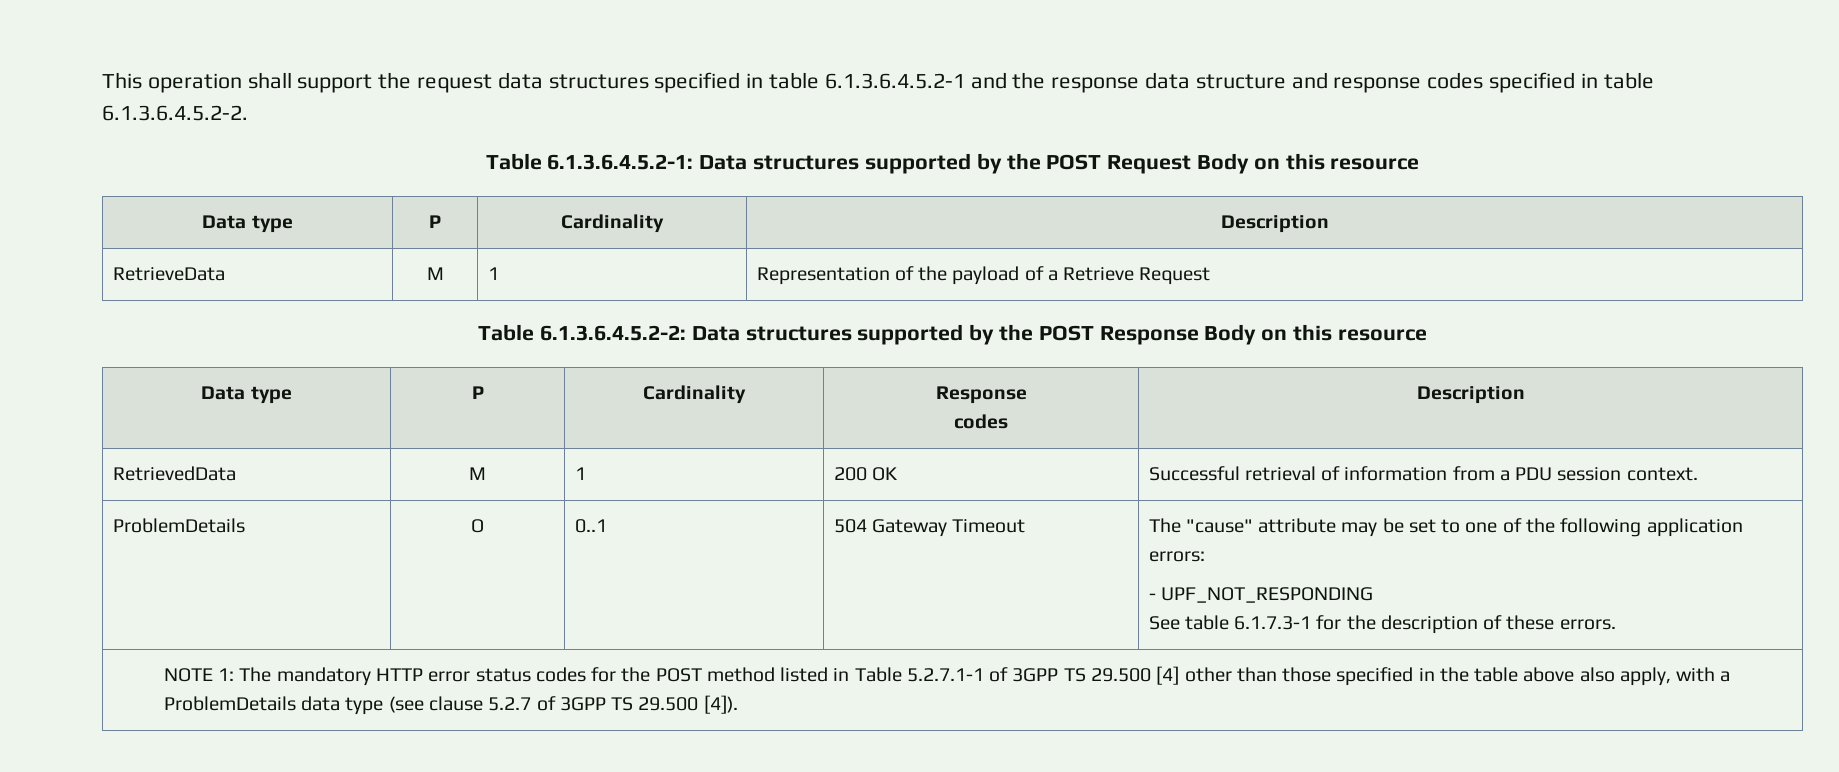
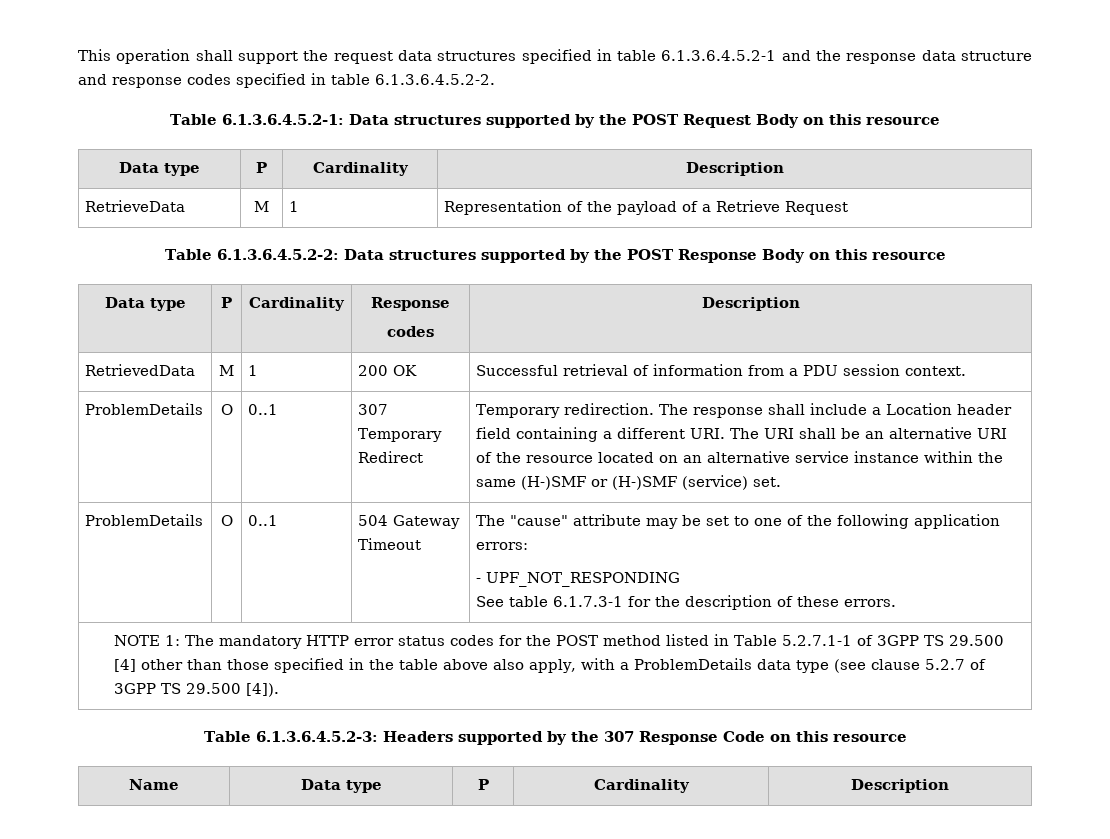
(1698, 474) none -> [85,403,204,415] [220,404,233,415] [248,404,279,415] [358,404,389,415] [358,428,443,442] [358,451,424,463] [476,403,1013,418] [476,427,1008,442] [476,451,1004,463] [476,475,782,490] // ProblemDetails | O | 0..1 | 307 Temporary Redirect | Temporary redirection. The response shall include a Location header field containing a different URI. The URI shall be an alternative URI of the resource located on an alternative service instance within the same (H-)SMF or (H-)SMF (service) set.
(738, 704) none -> [203,731,907,745] [129,779,179,790] [300,779,382,793] [477,779,489,790] [593,779,690,793] [851,779,949,793] // Table 6.1.3.6.4.5.2-3: Headers supported by the 307 Response Code on this resource // Name | Data type | P | Cardinality | Description

